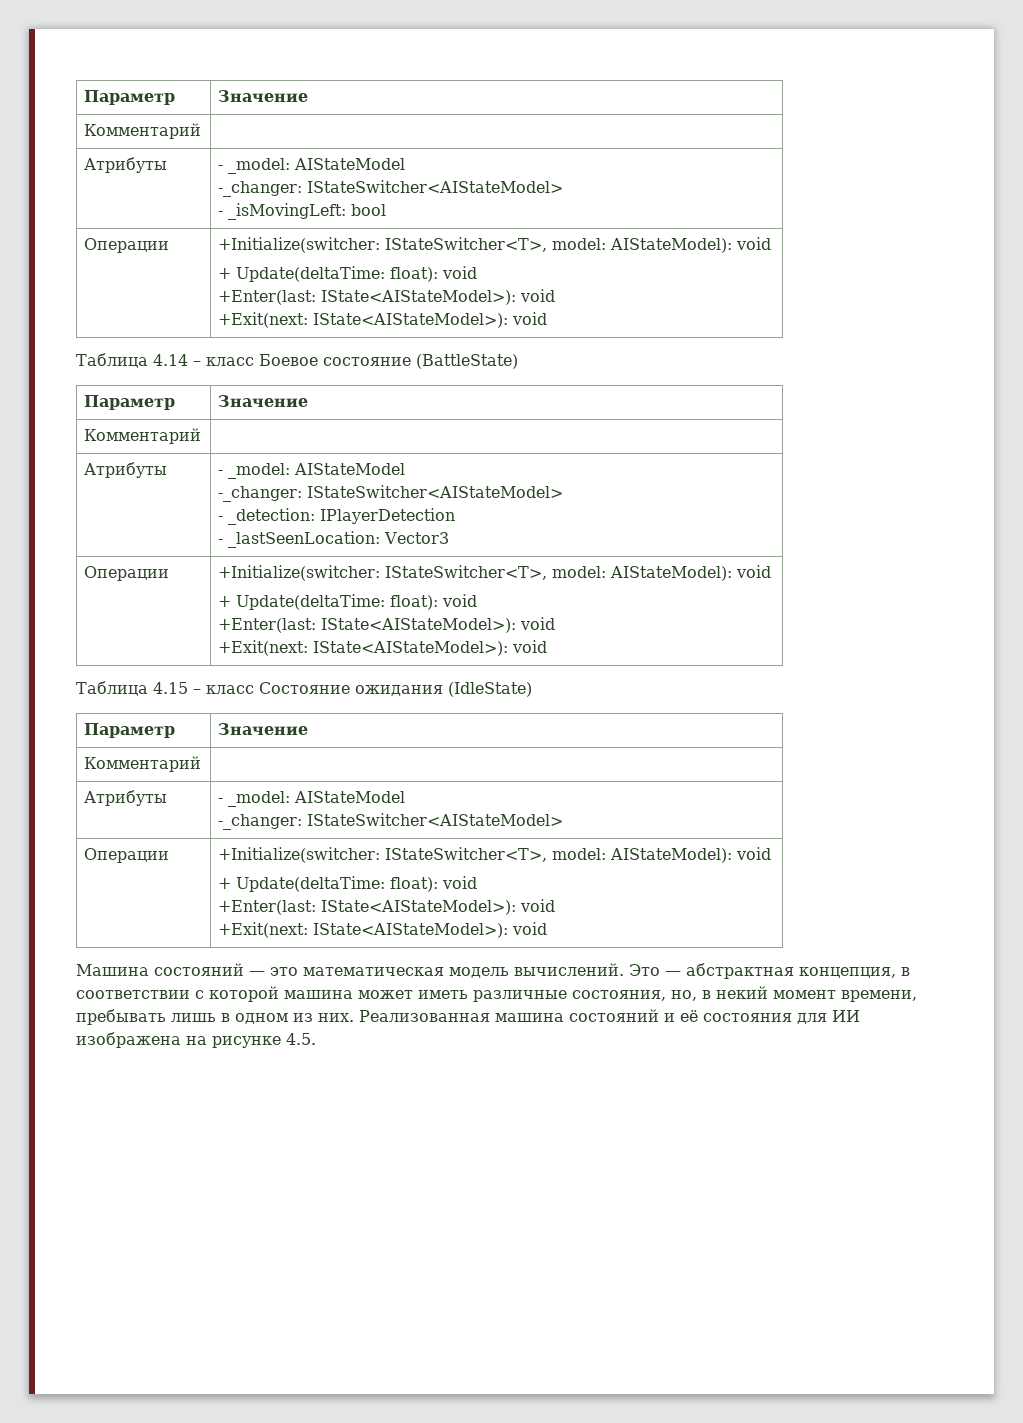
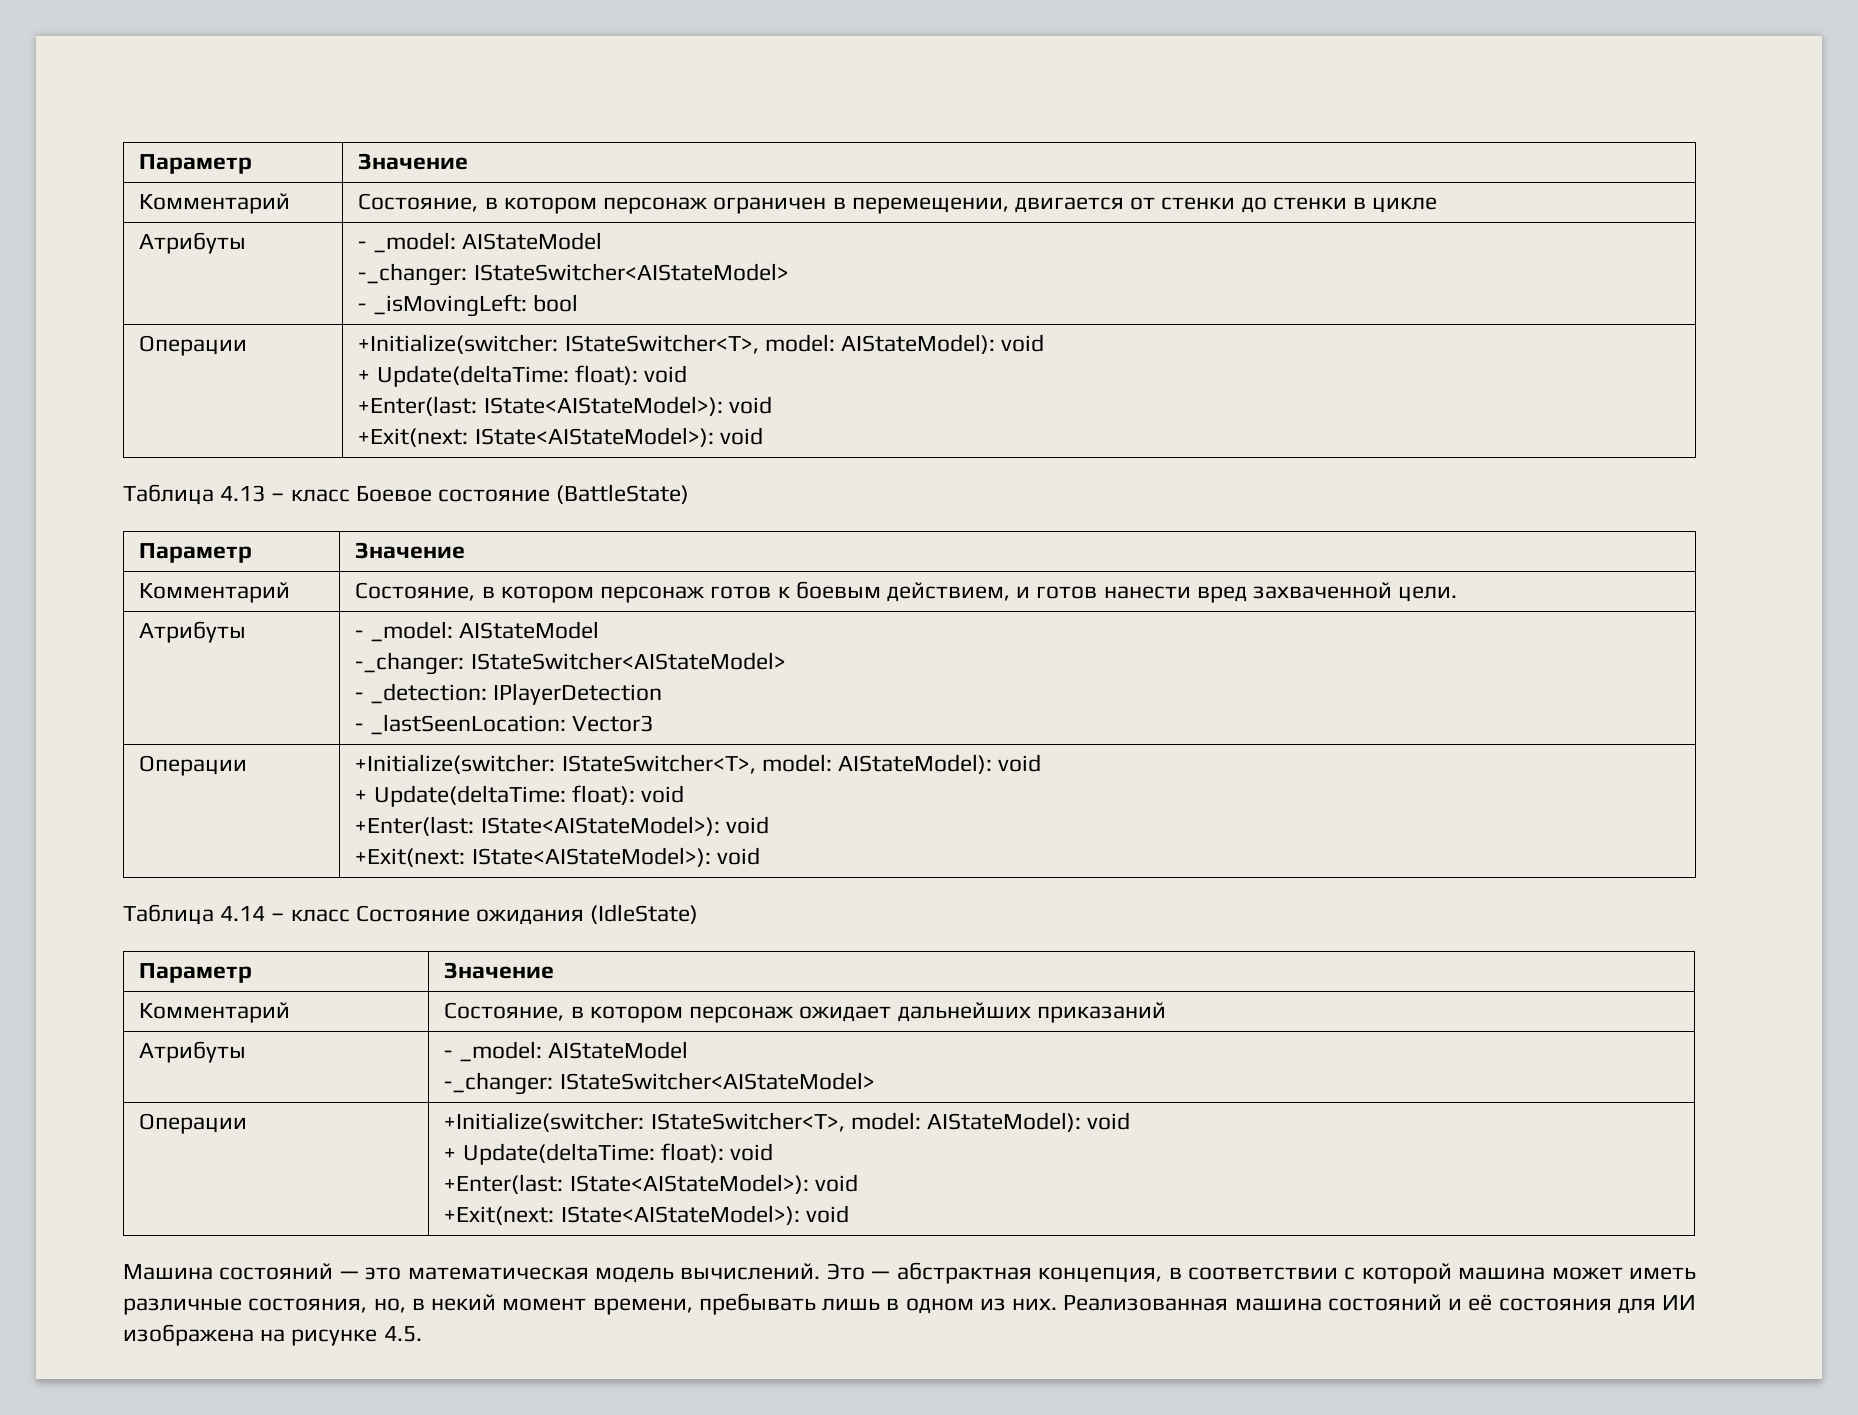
[84,90,176,105] [218,90,309,102] [84,123,202,139] Параметр | Значение // Комментарий | -> [139,154,253,174] [358,153,469,170] [139,193,291,214] [358,193,1438,214] Параметр | Значение // Комментарий | Состояние, в котором персонаж ограничен в перемещении, двигается от стенки до стенки в цикле
[153,354,188,366] 4.14 -> [220,485,266,502] 4.13
(202, 436) none -> [355,581,1458,603] Состояние, в котором персонаж готов к боевым действием, и готов нанести вред захваченной цели.
[153,682,188,694] 4.15 -> [220,906,266,921] 4.14
(202, 764) none -> [444,1002,1166,1023] Состояние, в котором персонаж ожидает дальнейших приказаний

